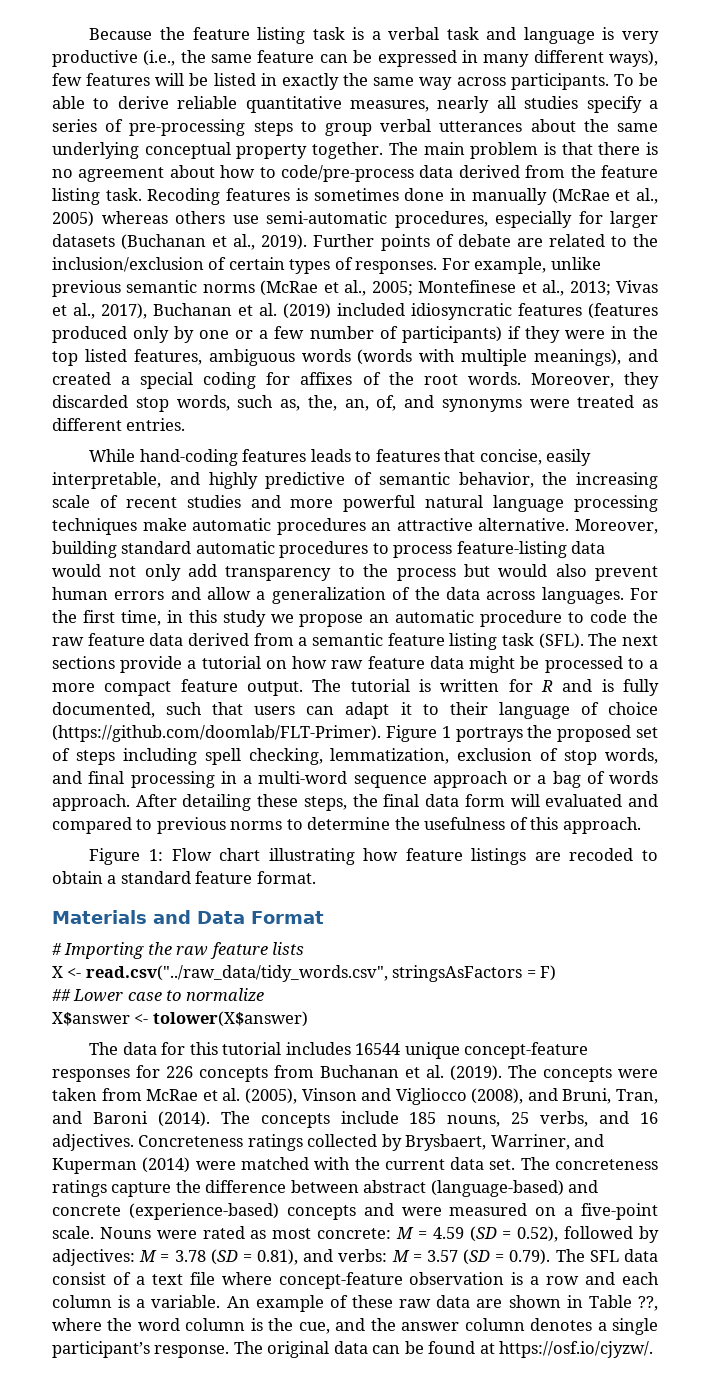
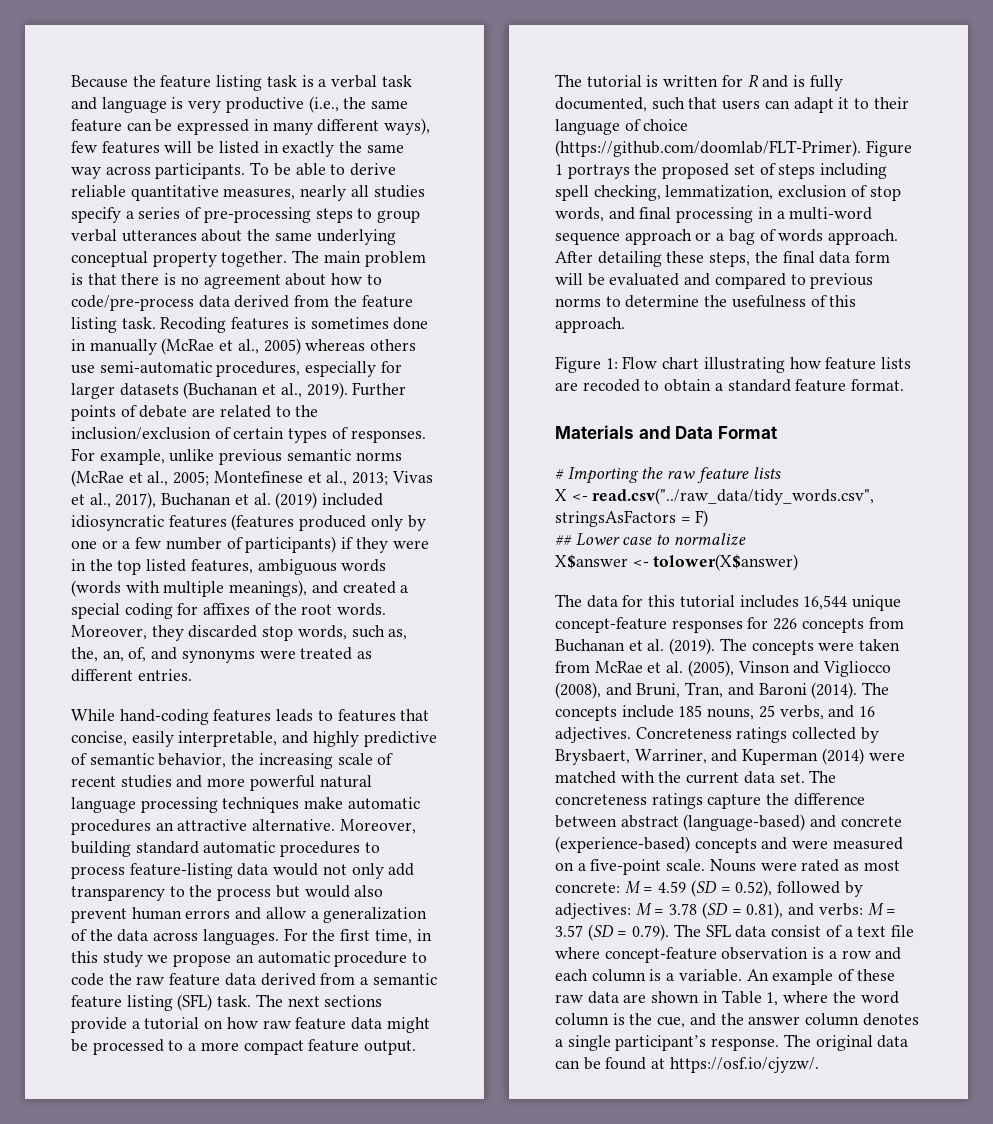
[502,633,584,649] task (SFL). -> [177,994,252,1011] (SFL) task.
(540, 800) none -> [587,273,605,286] be
[471,848,527,865] listings -> [881,357,912,369] lists
[355,1043,401,1055] 16544 -> [803,595,848,610] 16,544
[638,1296,658,1311] ??, -> [766,992,779,1006] 1,

